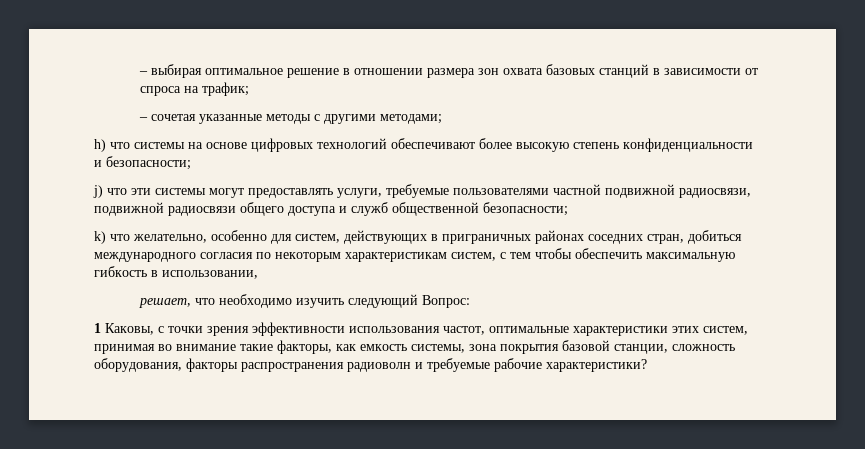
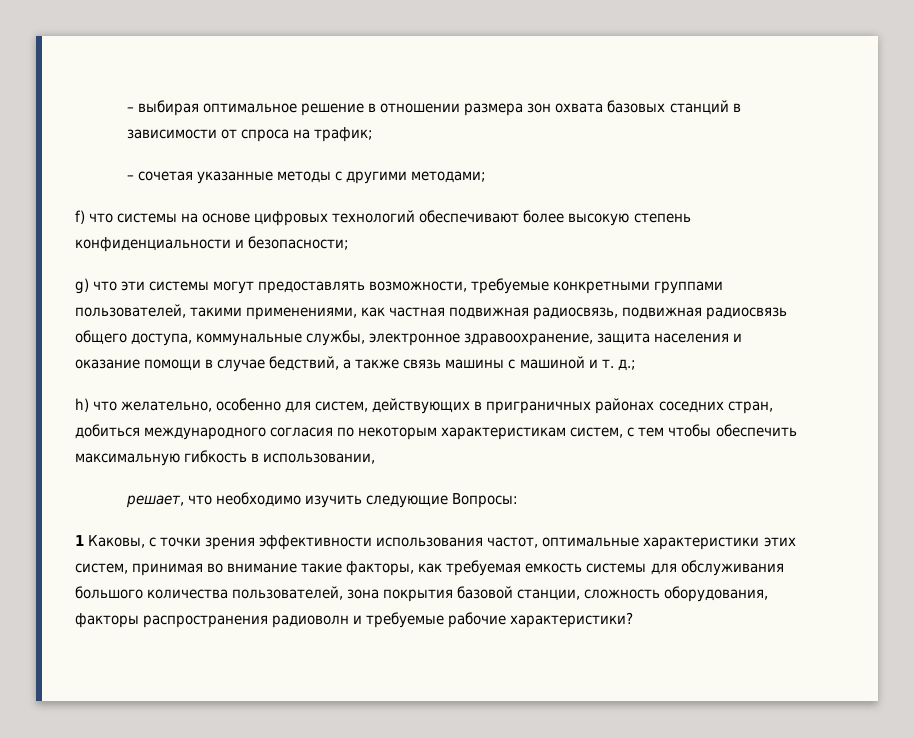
[94,139,106,152] h) -> [75,210,85,224] f)
[93,185,103,198] j) -> [75,278,89,294] g)
[337,184,751,198] [94,202,568,216] [94,231,106,244] услуги, требуемые пользователями частной подвижной радиосвязи, подвижной радиосвязи общего доступа и служб общественной безопасности; // k) -> [369,278,724,294] [75,304,788,320] [75,330,743,346] [75,356,636,372] [75,398,89,412] возможности, требуемые конкретными группами пользователей, такими применениями, как частная подвижная радиосвязь, подвижная радиосвязь общего доступа, коммунальные службы, электронное здравоохранение, защита населения и оказание помощи в случае бедствий, а также связь машины с машиной и т. д.; // h)
[348,294,471,308] следующий Вопрос: -> [366,493,519,508] следующие Вопросы:
[360,344,465,353] емкость системы, -> [446,560,784,576] [75,586,344,600] требуемая емкость системы для обслуживания большого количества пользователей,

